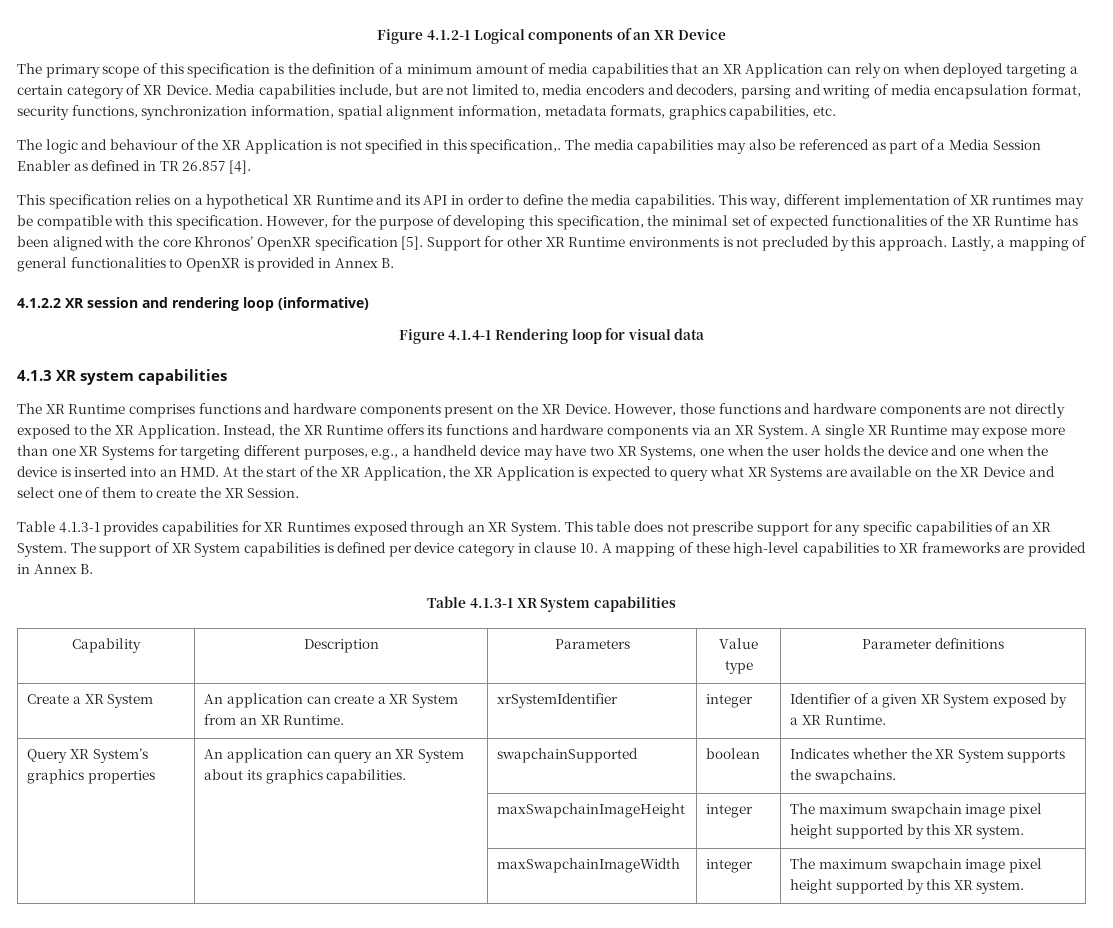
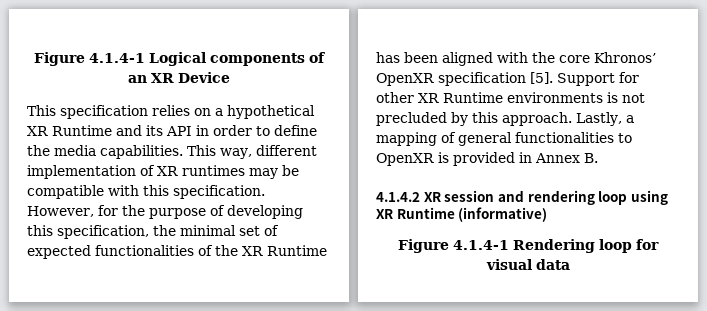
[377,29,470,44] Figure 4.1.2-1 -> [34,52,145,66] Figure 4.1.4-1
[17,63,1078,78] [17,84,1081,99] [17,105,837,120] [17,139,1041,154] [17,160,251,174] // The primary scope of this specification is the definition of a minimum amount of media capabilities that an XR Application can rely on when deployed targeting a certain category of XR Device. Media capabilities include, but are not limited to, media encoders and decoders, parsing and writing of media encapsulation format, security functions, synchronization information, spatial alignment information, metadata formats, graphics capabilities, etc. // The logic and behaviour of the XR Application is not specified in this specification,. The media capabilities may also be referenced as part of a Media Session Enabler as defined in TR 26.857 [4]. -> (230, 77) none
[17,298,61,308] 4.1.2.2 -> [376,192,420,202] 4.1.4.2
(274, 304) none -> [630,190,668,205] [376,207,455,219] using XR Runtime
[17,369,227,385] [17,403,1065,418] [17,424,1066,439] [17,445,1049,460] [17,466,1055,481] [17,487,300,498] [17,521,1052,536] [17,542,1087,557] [17,564,94,574] [427,596,676,612] [72,638,141,653] [303,639,379,653] [554,639,630,649] [719,638,758,649] [724,660,753,674] [862,638,1004,649] [27,694,154,708] [204,693,459,708] [204,714,345,725] [497,693,619,708] [706,694,754,708] [790,693,1067,708] [790,715,886,725] [27,748,148,763] [27,769,155,784] [204,748,465,763] [204,769,407,784] [497,748,639,763] [706,748,761,759] [790,748,1066,763] [790,769,896,784] [497,803,686,818] [706,804,754,818] [790,803,1042,818] [790,824,1025,839] [497,858,681,873] [706,859,754,873] [790,858,1042,873] [790,879,1025,894] // 4.1.3 XR system capabilities // The XR Runtime comprises functions and hardware components present on the XR Device. However, those functions and hardware components are not directly exposed to the XR Application. Instead, the XR Runtime offers its functions and hardware components via an XR System. A single XR Runtime may expose more than one XR Systems for targeting different purposes, e.g., a handheld device may have two XR Systems, one when the user holds the device and one when the device is inserted into an HMD. At the start of the XR Application, the XR Application is expected to query what XR Systems are available on the XR Device and select one of them to create the XR Session. // Table 4.1.3-1 provides capabilities for XR Runtimes exposed through an XR System. This table does not prescribe support for any specific capabilities of an XR System. The support of XR System capabilities is defined per device category in clause 10. A mapping of these high-level capabilities to XR frameworks are provided in Annex B. // Table 4.1.3-1 XR System capabilities // Capability | Description | Parameters | Value type | Parameter definitions // Create a XR System | An application can create a XR System from an XR Runtime. | xrSystemIdentifier | integer | Identifier of a given XR System exposed by a XR Runtime. // Query XR System’s graphics properties | An application can query an XR System about its graphics capabilities. | swapchainSupported | boolean | Indicates whether the XR System supports the swapchains. // | | maxSwapchainImageHeight | integer | The maximum swapchain image pixel height supported by this XR system. // | | maxSwapchainImageWidth | integer | The maximum swapchain image pixel height supported by this XR system. -> (570, 264) none

